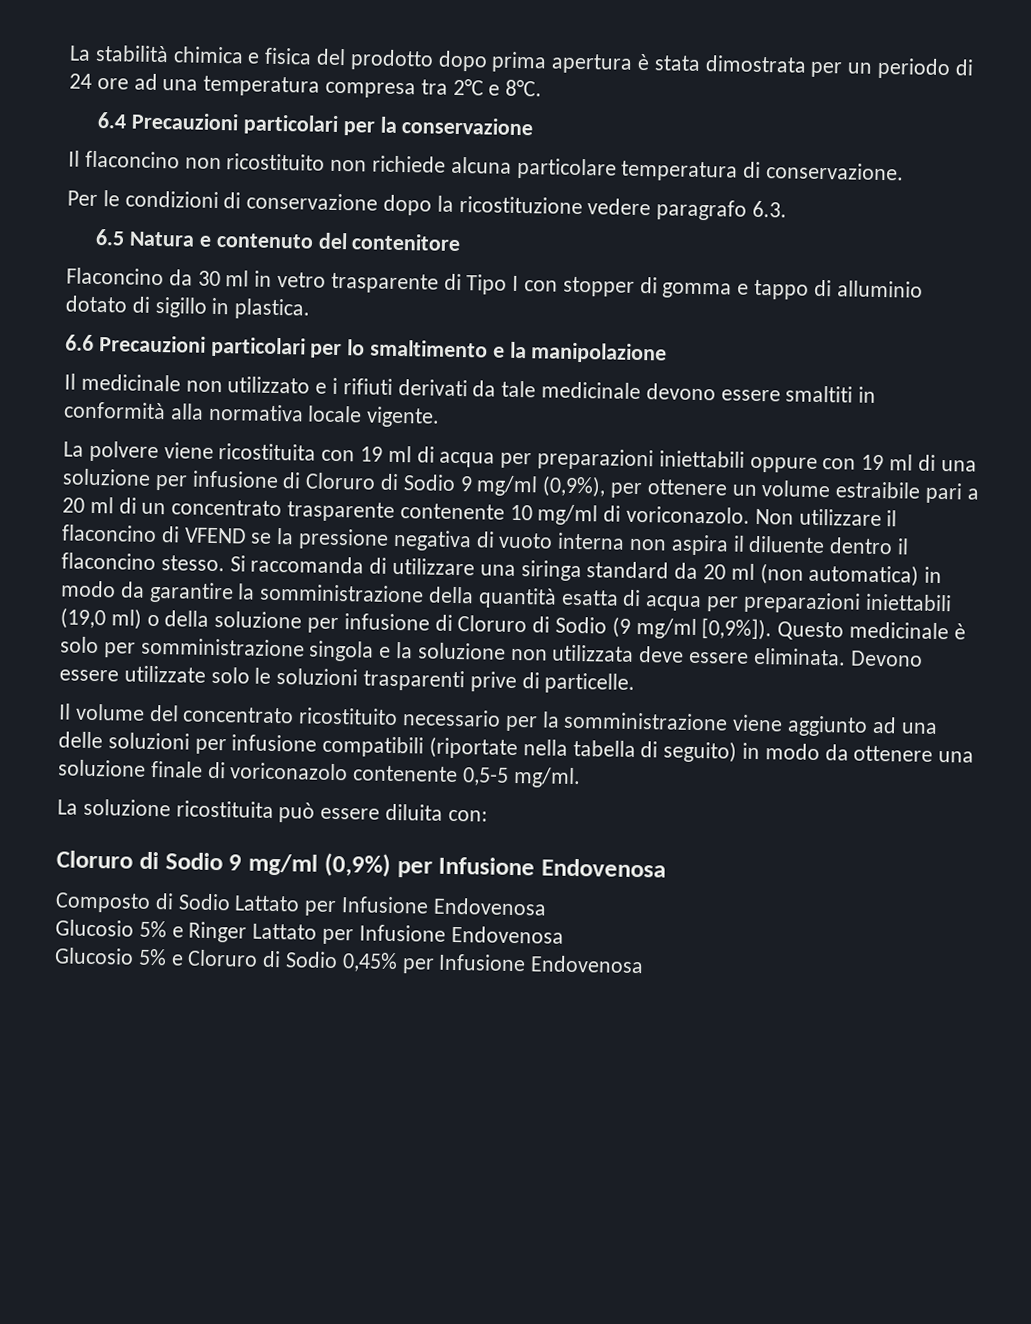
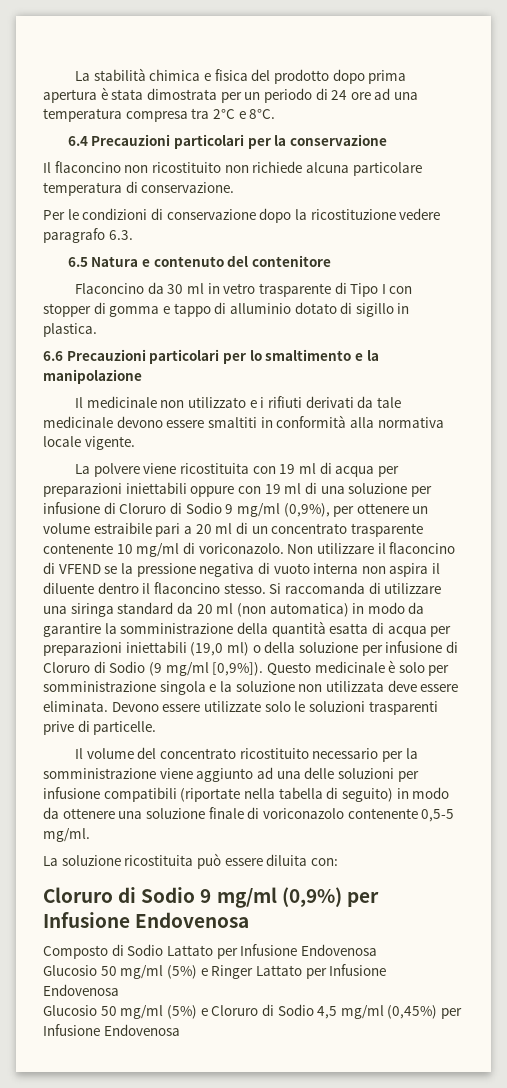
[138,920,167,938] 5% -> [100,965,197,979] 50 mg/ml (5%)
[137,948,167,966] 5% -> [100,1005,197,1019] 50 mg/ml (5%)
[341,952,398,973] 0,45% -> [317,1005,438,1019] 4,5 mg/ml (0,45%)

